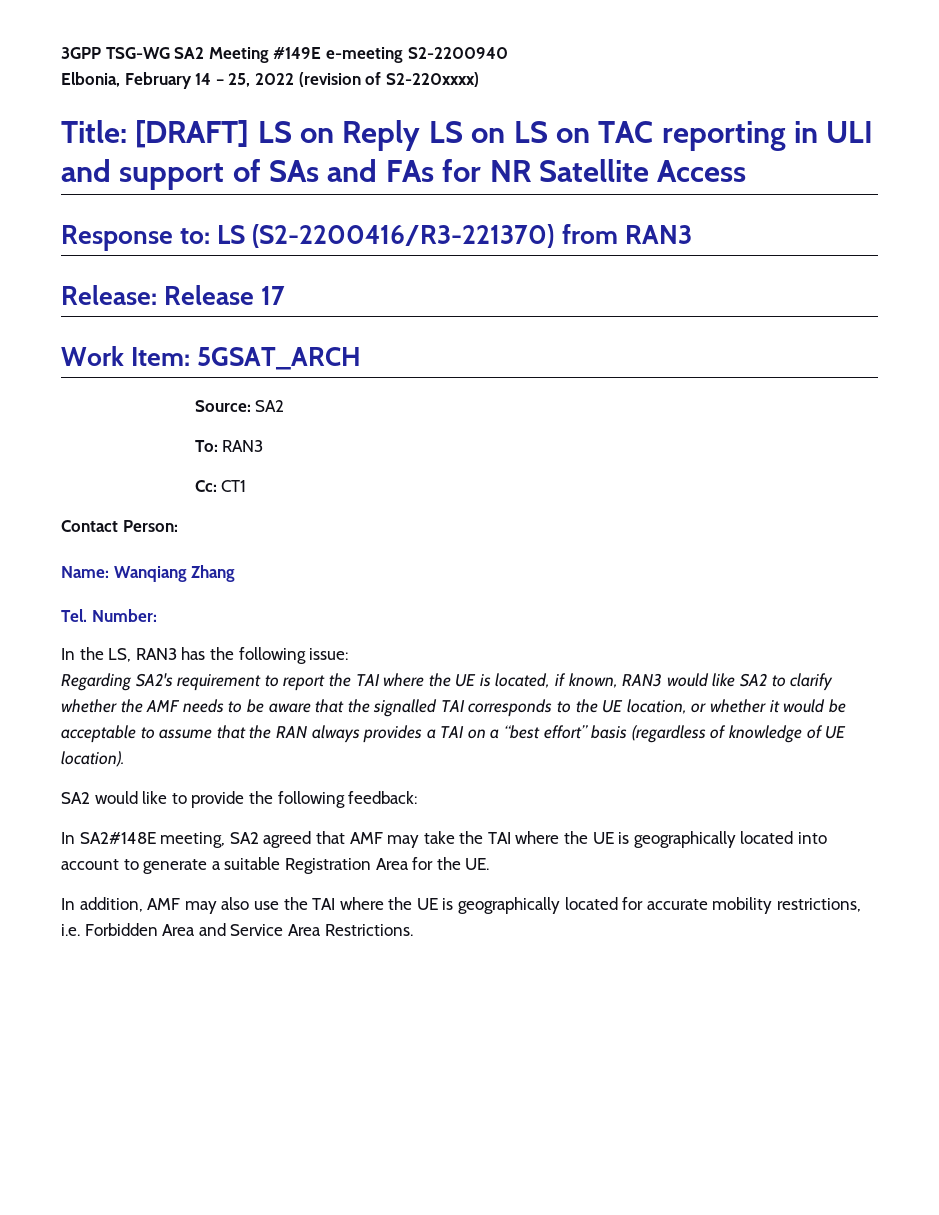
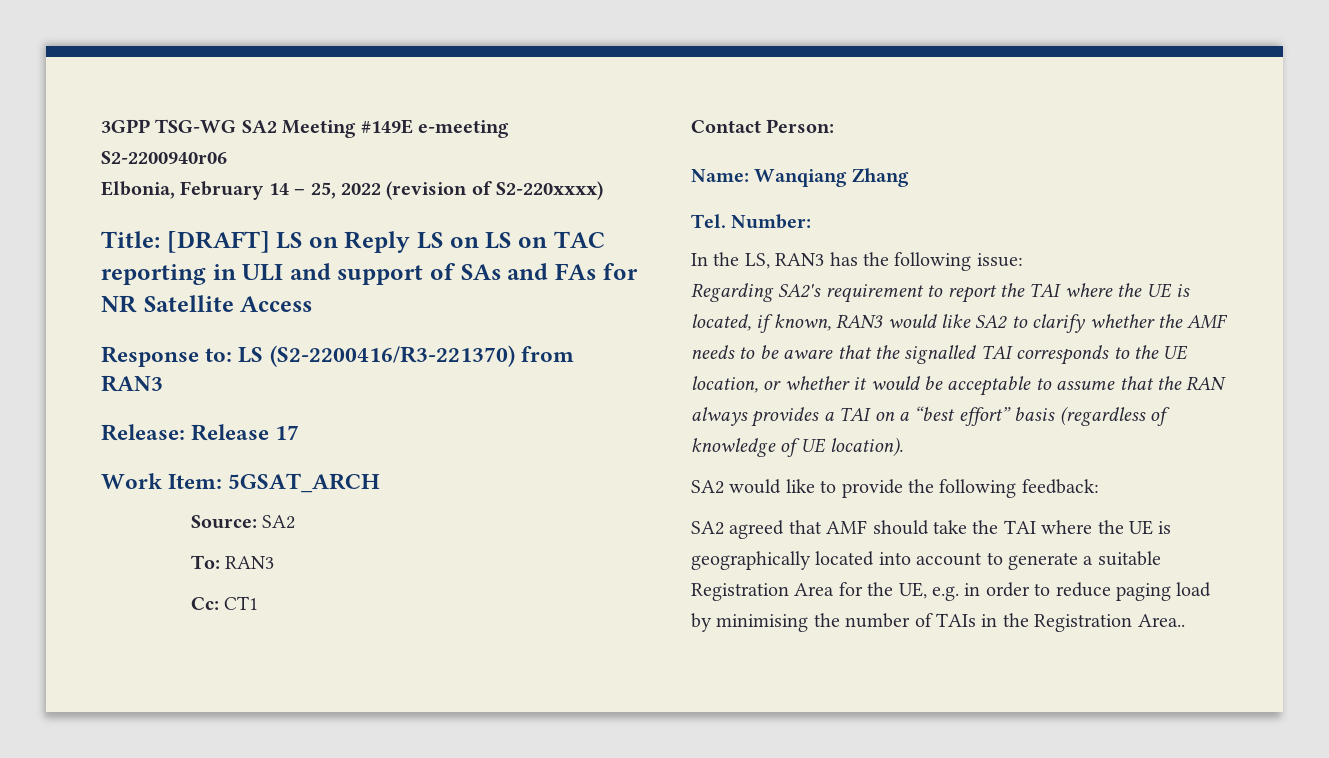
[407,47,508,59] S2-2200940 -> [101,151,227,164] S2-2200940r06
[61,832,226,848] In SA2#148E meeting, -> (1099, 486) none
[387,835,420,848] may -> [872,520,929,535] should
[465,858,490,870] [61,897,862,914] [61,923,413,936] UE. // In addition, AMF may also use the TAI where the UE is geographically located for accurate mobility restrictions, i.e. Forbidden Area and Service Area Restrictions. -> [898,582,1212,601] [691,613,1185,632] UE, e.g. in order to reduce paging load by minimising the number of TAIs in the Registration Area..

